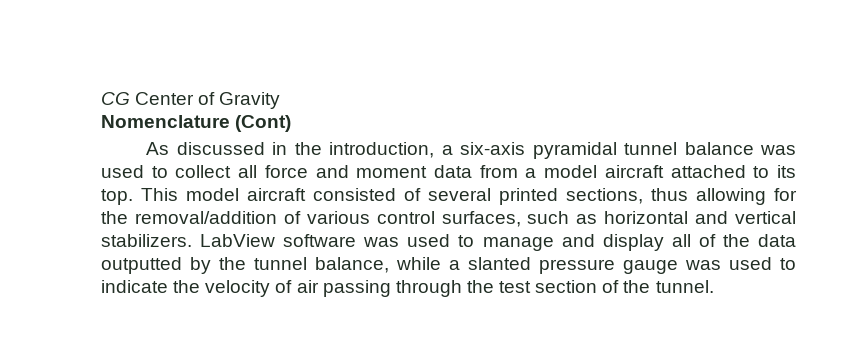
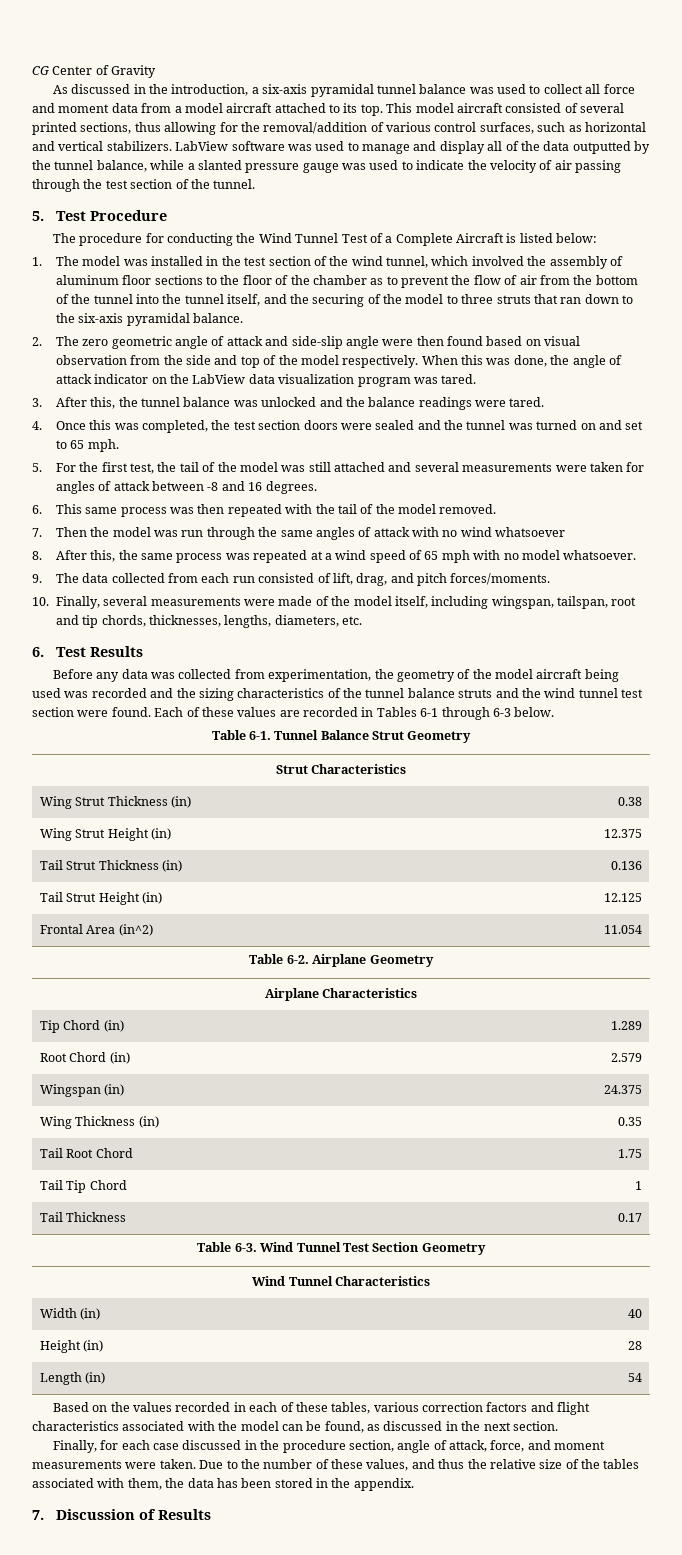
[101,115,292,132] // Nomenclature (Cont) -> (157, 71) none
(714, 286) none -> [32,210,167,221] [52,233,598,246] [32,256,623,269] [55,275,638,288] [55,294,634,307] [55,313,244,326] [32,336,581,349] [55,355,622,368] [55,374,477,387] [32,397,545,410] [32,420,644,433] [55,439,119,452] [32,462,645,474] [55,481,317,494] [32,504,497,517] [32,527,566,540] [32,550,637,563] [32,573,551,586] [32,596,637,609] [55,615,363,628] [32,646,143,657] [52,669,619,682] [32,688,643,701] [32,707,555,720] [211,730,472,743] [275,764,407,774] [40,796,192,809] [617,797,642,806] [40,828,172,841] [603,829,642,838] [40,860,183,872] [610,861,642,870] [40,892,163,905] [603,893,642,902] [40,924,153,936] [603,925,642,934] [249,954,434,967] [264,988,418,1001] [40,1020,124,1033] [610,1021,642,1030] [40,1052,130,1064] [610,1053,642,1062] [40,1084,125,1097] [603,1085,642,1094] [40,1116,159,1129] [617,1117,642,1126] [40,1148,133,1158] [617,1149,642,1158] [40,1180,127,1193] [634,1181,642,1190] [40,1212,127,1222] [617,1213,642,1222] [197,1242,486,1255] [252,1276,430,1286] [40,1308,101,1320] [627,1309,642,1318] [40,1340,104,1353] [627,1341,642,1350] [40,1372,106,1385] [627,1373,642,1382] [52,1402,591,1415] [32,1421,558,1433] [52,1440,606,1453] [32,1459,640,1471] [32,1478,414,1491] [32,1509,211,1520] // 5. Test Procedure // The procedure for conducting the Wind Tunnel Test of a Complete Aircraft is listed below: // 1. The model was installed in the test section of the wind tunnel, which involved the assembly of aluminum floor sections to the floor of the chamber as to prevent the flow of air from the bottom of the tunnel into the tunnel itself, and the securing of the model to three struts that ran down to the six-axis pyramidal balance. // 2. The zero geometric angle of attack and side-slip angle were then found based on visual observation from the side and top of the model respectively. When this was done, the angle of attack indicator on the LabView data visualization program was tared. // 3. After this, the tunnel balance was unlocked and the balance readings were tared. // 4. Once this was completed, the test section doors were sealed and the tunnel was turned on and set to 65 mph. // 5. For the first test, the tail of the model was still attached and several measurements were taken for angles of attack between -8 and 16 degrees. // 6. This same process was then repeated with the tail of the model removed. // 7. Then the model was run through the same angles of attack with no wind whatsoever // 8. After this, the same process was repeated at a wind speed of 65 mph with no model whatsoever. // 9. The data collected from each run consisted of lift, drag, and pitch forces/moments. // 10. Finally, several measurements were made of the model itself, including wingspan, tailspan, root and tip chords, thicknesses, lengths, diameters, etc. // 6. Test Results // Before any data was collected from experimentation, the geometry of the model aircraft being used was recorded and the sizing characteristics of the tunnel balance struts and the wind tunnel test section were found. Each of these values are recorded in Tables 6-1 through 6-3 below. // Table 6-1. Tunnel Balance Strut Geometry // Strut Characteristics // Wing Strut Thickness (in) | 0.38 // Wing Strut Height (in) | 12.375 // Tail Strut Thickness (in) | 0.136 // Tail Strut Height (in) | 12.125 // Frontal Area (in^2) | 11.054 // Table 6-2. Airplane Geometry // Airplane Characteristics // Tip Chord (in) | 1.289 // Root Chord (in) | 2.579 // Wingspan (in) | 24.375 // Wing Thickness (in) | 0.35 // Tail Root Chord | 1.75 // Tail Tip Chord | 1 // Tail Thickness | 0.17 // Table 6-3. Wind Tunnel Test Section Geometry // Wind Tunnel Characteristics // Width (in) | 40 // Height (in) | 28 // Length (in) | 54 // Based on the values recorded in each of these tables, various correction factors and flight characteristics associated with the model can be found, as discussed in the next section. // Finally, for each case discussed in the procedure section, angle of attack, force, and moment measurements were taken. Due to the number of these values, and thus the relative size of the tables associated with them, the data has been stored in the appendix. // 7. Discussion of Results

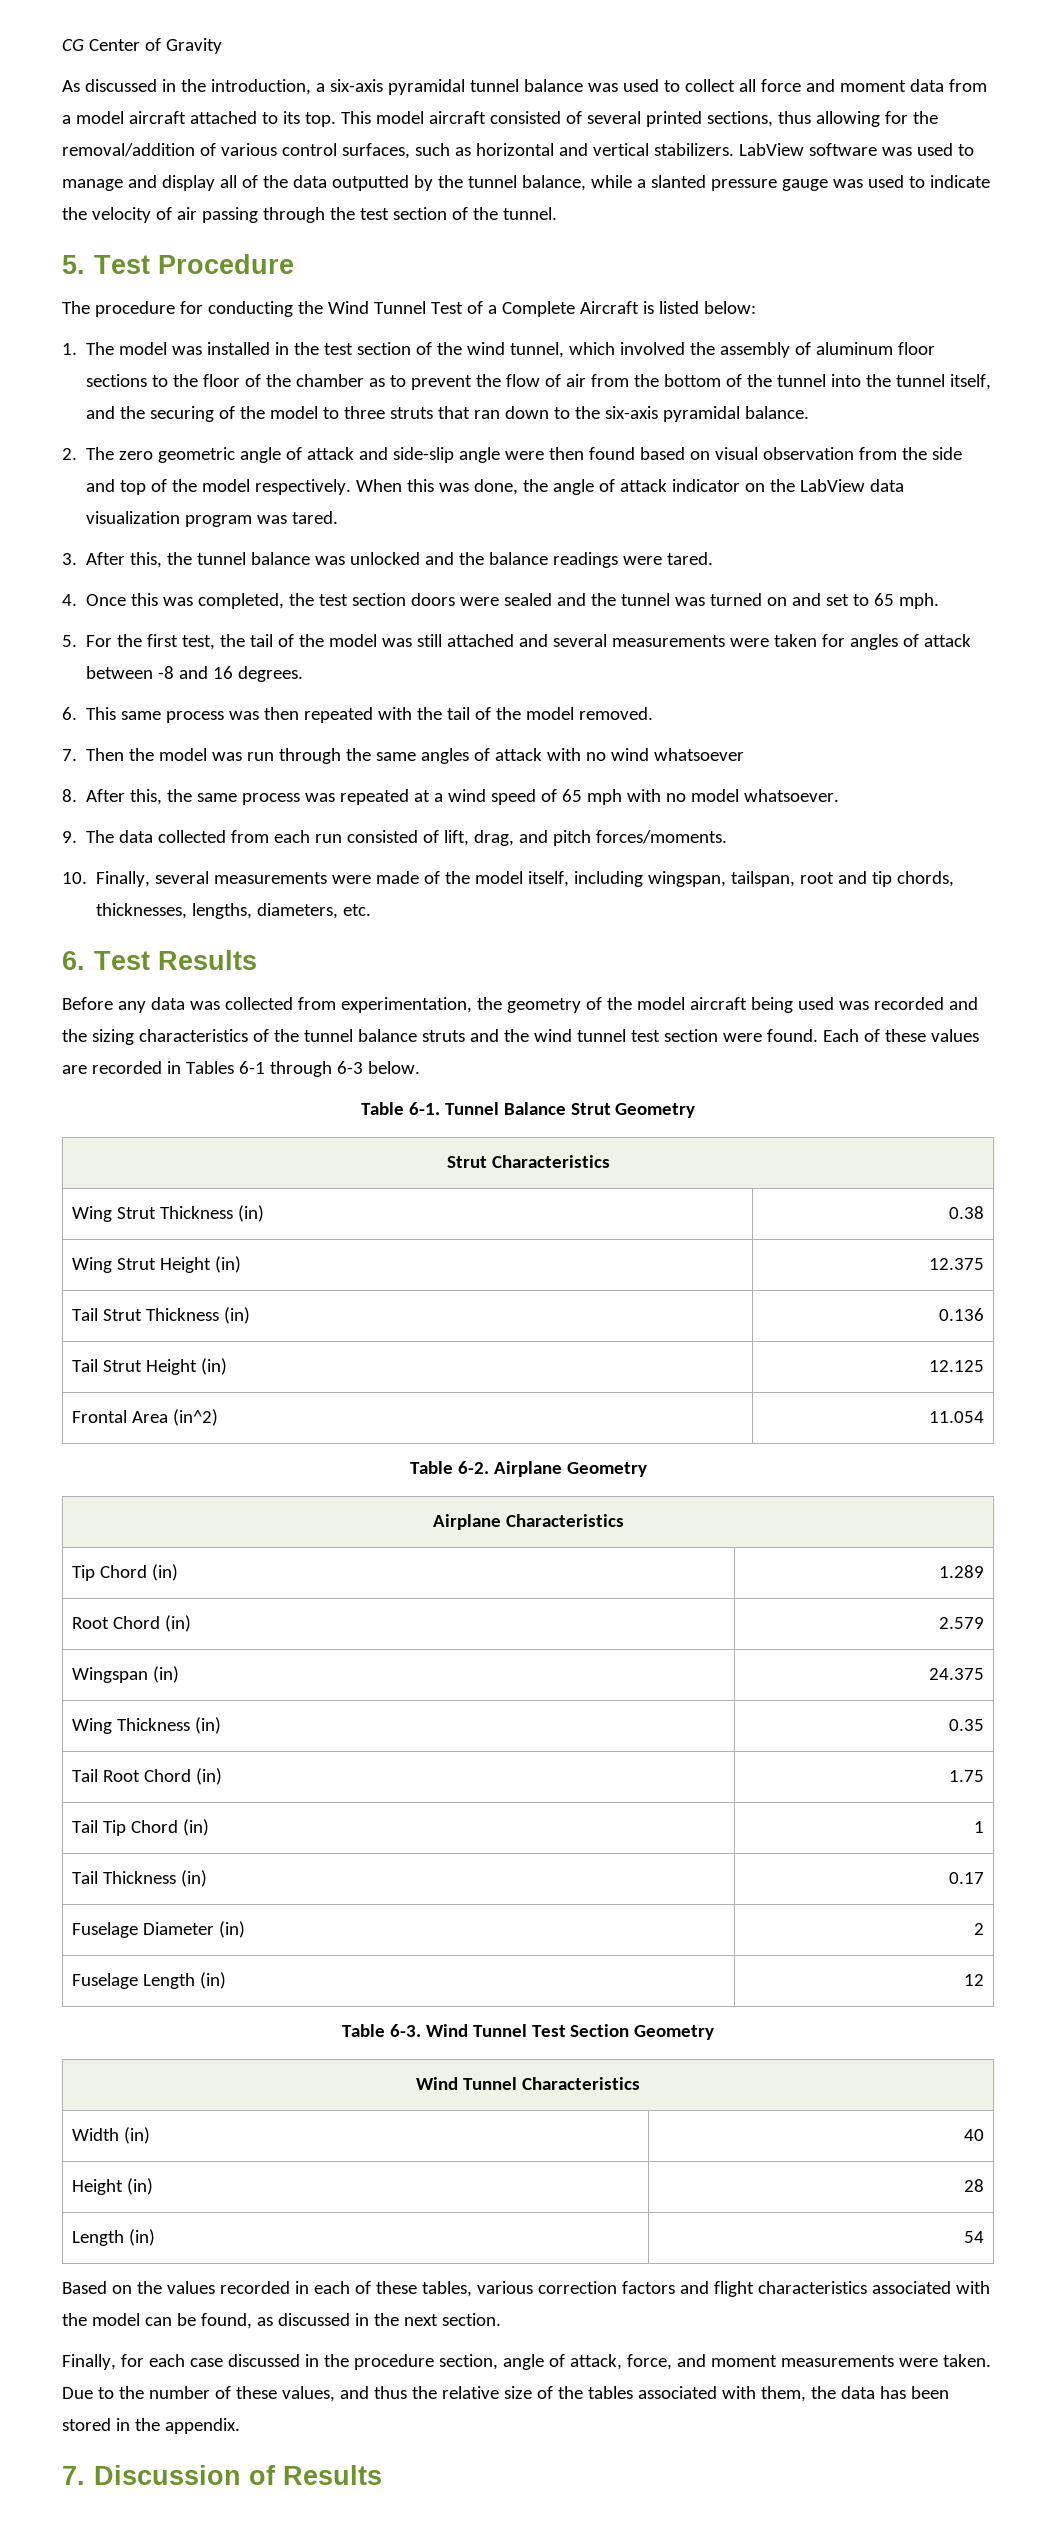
(133, 1153) none -> [195,1768,222,1785] (in)
(127, 1185) none -> [182,1819,209,1836] (in)
(127, 1217) none -> [180,1870,207,1887] (in)
(642, 1217) none -> [71,1921,245,1938] [974,1923,985,1935] [71,1972,226,1989] [964,1974,985,1986] // Fuselage Diameter (in) | 2 // Fuselage Length (in) | 12

